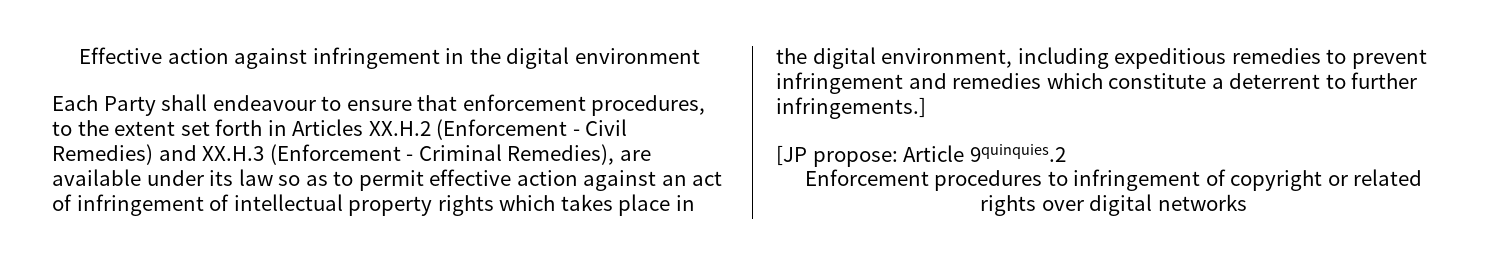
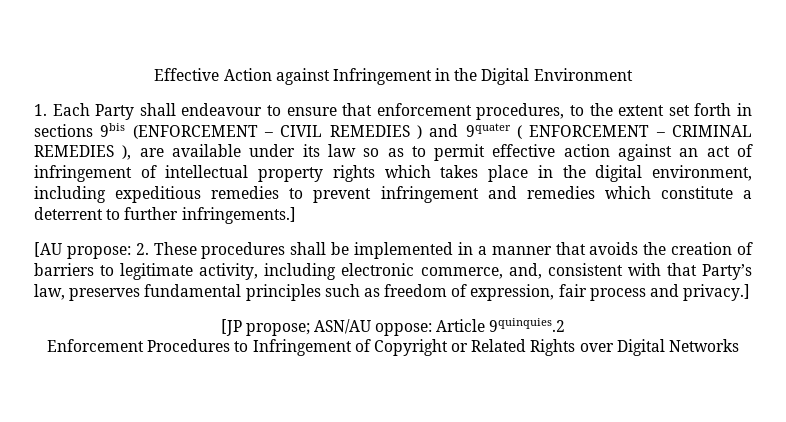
[167,47,700,69] action against infringement in the digital environment // -> [223,68,633,85] [34,104,47,116] Action against Infringement in the Digital Environment // 1.
[292,119,628,140] [52,144,615,165] Articles XX.H.2 (Enforcement - Civil Remedies) and XX.H.3 (Enforcement - Criminal Remedies), -> [34,123,752,139] [34,145,132,160] sections 9bis (ENFORCEMENT – CIVIL REMEDIES ) and 9quater ( ENFORCEMENT – CRIMINAL REMEDIES ),
[776,144,1066,167] [804,169,1423,191] [980,194,1247,216] [JP propose: Article 9quinquies.2 // Enforcement procedures to infringement of copyright or related rights over digital networks -> [34,242,754,259] [34,263,752,280] [34,284,751,301] [220,318,566,336] [46,339,740,356] [AU propose: 2. These procedures shall be implemented in a manner that avoids the creation of barriers to legitimate activity, including electronic commerce, and, consistent with that Party’s law, preserves fundamental principles such as freedom of expression, fair process and privacy.] // [JP propose; ASN/AU oppose: Article 9quinquies.2 // Enforcement Procedures to Infringement of Copyright or Related Rights over Digital Networks

